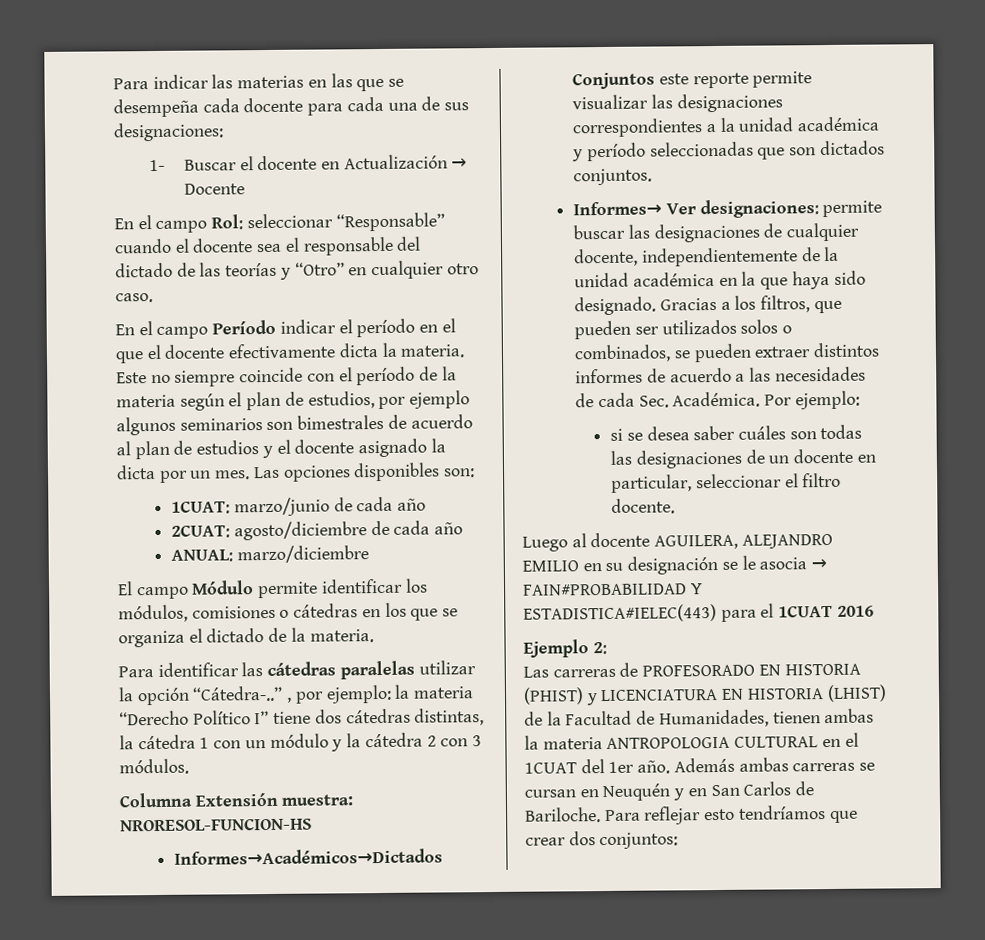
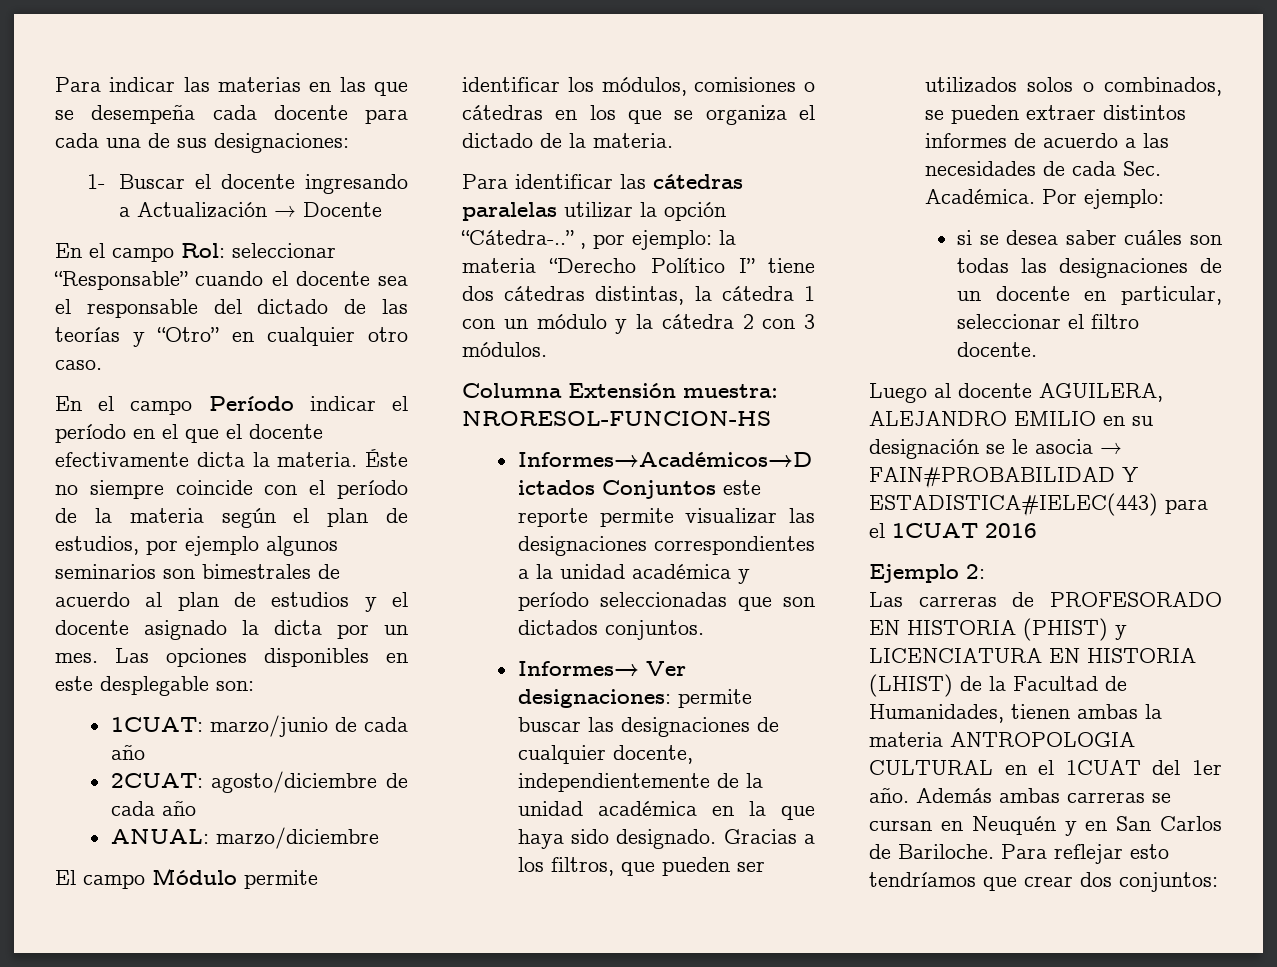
[321,161,341,170] en -> [305,174,408,194] [119,207,131,217] ingresando a
[116,372,147,384] Este -> [365,449,408,467] Éste
(441, 472) none -> [386,653,408,663] [55,676,209,696] en este desplegable

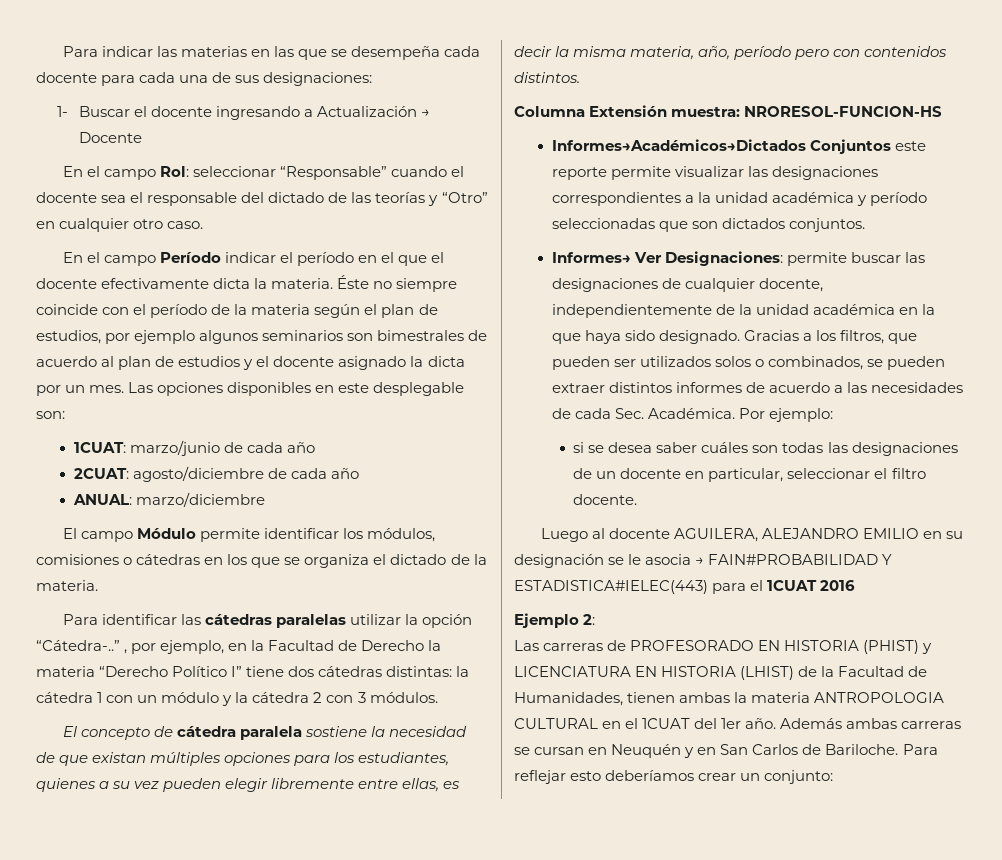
[632,230,712,250] ejemplo: -> [160,640,425,654] ejemplo, en la Facultad de Derecho
[595,286,685,305] distintas, -> [386,666,453,677] distintas:
(547, 349) none -> [62,726,467,740] [36,752,450,766] [36,778,461,792] [514,46,948,60] [514,72,580,83] // El concepto de cátedra paralela sostiene la necesidad de que existan múltiples opciones para los estudiantes, quienes a su vez pueden elegir libremente entre ellas, es decir la misma materia, año, período pero con contenidos distintos.
[517,689,671,708] designaciones: -> [664,251,783,266] Designaciones:
[869,872,1218,892] tendríamos que crear dos conjuntos: -> [605,770,834,784] deberíamos crear un conjunto:

